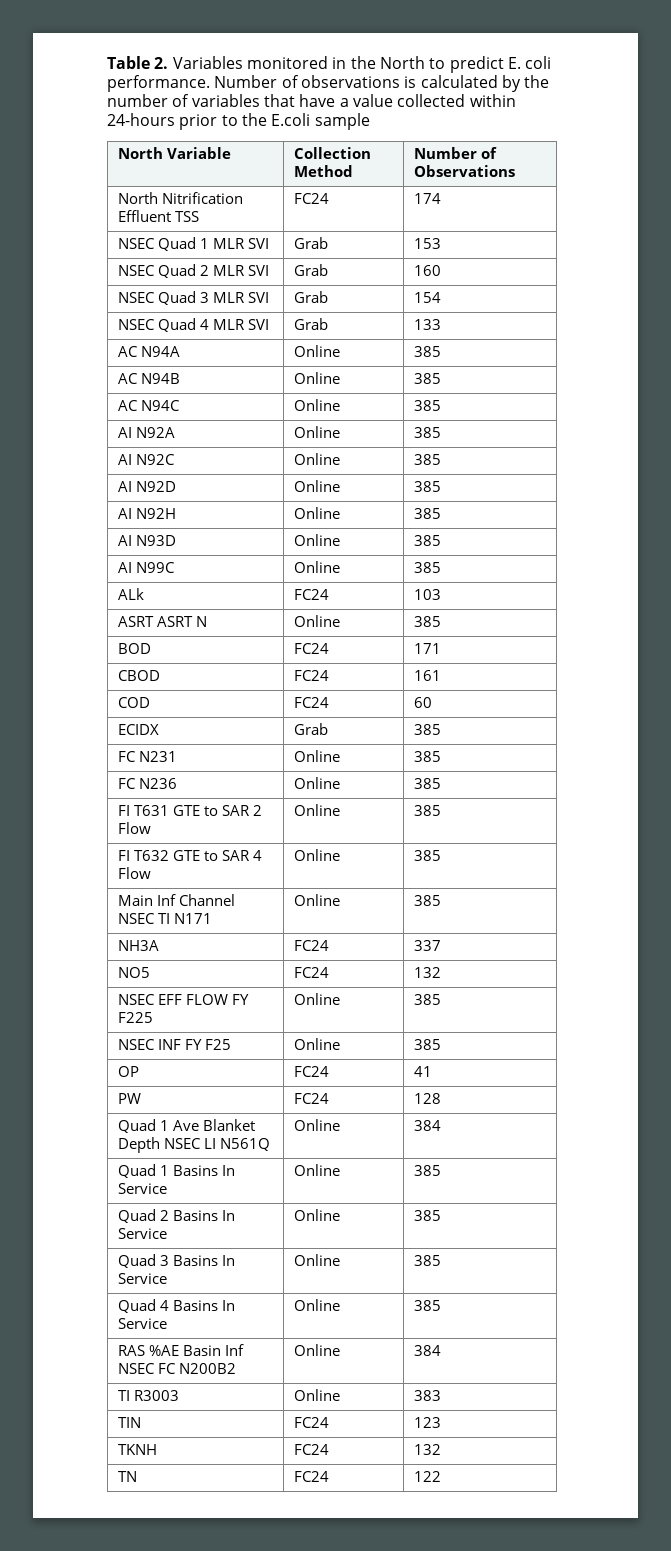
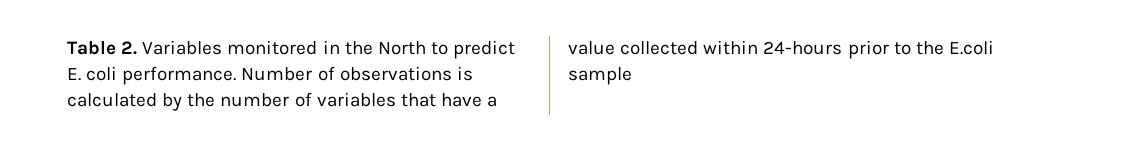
[117,147,231,159] [293,147,371,159] [293,165,353,177] [413,147,497,159] [413,165,515,177] [117,192,243,204] [117,210,199,222] [293,193,329,204] [413,193,441,204] [117,237,269,251] [293,237,328,249] [413,238,441,249] [117,264,269,278] [293,264,328,276] [413,265,441,276] [117,291,269,305] [293,291,328,303] [413,292,441,303] [117,318,269,332] [293,318,328,330] [413,319,441,330] [117,346,180,357] [293,345,340,357] [413,346,441,357] [117,373,180,384] [293,372,340,384] [413,373,441,384] [117,400,180,411] [293,399,340,411] [413,400,441,411] [117,427,175,438] [293,426,340,438] [413,427,441,438] [117,454,175,465] [293,453,340,465] [413,454,441,465] [117,481,176,492] [293,480,340,492] [413,481,441,492] [117,508,176,519] [293,507,340,519] [413,508,441,519] [117,535,176,546] [293,534,340,546] [413,535,441,546] [117,562,175,573] [293,561,340,573] [413,562,441,573] [117,588,144,600] [293,589,329,600] [413,589,441,600] [117,616,207,627] [293,615,340,627] [413,616,441,627] [117,643,151,654] [293,643,329,654] [413,643,441,654] [117,670,160,681] [293,670,329,681] [413,670,441,681] [117,697,150,708] [293,697,329,708] [413,697,432,708] [117,724,159,735] [293,723,328,735] [413,724,441,735] [117,751,177,762] [293,750,340,762] [413,751,441,762] [117,778,177,789] [293,777,340,789] [413,778,441,789] [117,805,262,816] [117,822,151,834] [293,804,340,816] [413,805,441,816] [117,850,262,861] [117,867,151,879] [293,849,340,861] [413,850,441,861] [117,894,235,906] [117,913,212,924] [293,894,340,906] [413,895,441,906] [117,940,159,951] [293,940,329,951] [413,940,441,951] [117,967,150,978] [293,967,329,978] [413,967,441,978] [117,994,249,1005] [117,1012,153,1023] [293,993,340,1005] [413,994,441,1005] [117,1039,231,1050] [293,1038,340,1050] [413,1039,441,1050] [117,1066,139,1077] [293,1066,329,1077] [413,1066,432,1077] [117,1093,141,1104] [293,1093,329,1104] [413,1093,441,1104] [117,1119,255,1133] [117,1137,270,1153] [293,1119,340,1131] [413,1120,441,1131] [117,1164,235,1178] [117,1183,167,1194] [293,1164,340,1176] [413,1165,441,1176] [117,1209,235,1223] [117,1228,167,1239] [293,1209,340,1221] [413,1210,441,1221] [117,1254,235,1268] [117,1273,167,1284] [293,1254,340,1266] [413,1255,441,1266] [117,1299,235,1313] [117,1318,167,1329] [293,1299,340,1311] [413,1300,441,1311] [117,1344,244,1356] [117,1363,236,1374] [293,1344,340,1356] [413,1345,441,1356] [117,1390,179,1401] [293,1389,340,1401] [413,1390,441,1401] [117,1417,141,1428] [293,1417,329,1428] [413,1417,441,1428] [117,1444,157,1455] [293,1444,329,1455] [413,1444,441,1455] [117,1471,137,1482] [293,1471,329,1482] [413,1471,441,1482] // North Variable | Collection Method | Number of Observations // North Nitrification Effluent TSS | FC24 | 174 // NSEC Quad 1 MLR SVI | Grab | 153 // NSEC Quad 2 MLR SVI | Grab | 160 // NSEC Quad 3 MLR SVI | Grab | 154 // NSEC Quad 4 MLR SVI | Grab | 133 // AC N94A | Online | 385 // AC N94B | Online | 385 // AC N94C | Online | 385 // AI N92A | Online | 385 // AI N92C | Online | 385 // AI N92D | Online | 385 // AI N92H | Online | 385 // AI N93D | Online | 385 // AI N99C | Online | 385 // ALk | FC24 | 103 // ASRT ASRT N | Online | 385 // BOD | FC24 | 171 // CBOD | FC24 | 161 // COD | FC24 | 60 // ECIDX | Grab | 385 // FC N231 | Online | 385 // FC N236 | Online | 385 // FI T631 GTE to SAR 2 Flow | Online | 385 // FI T632 GTE to SAR 4 Flow | Online | 385 // Main Inf Channel NSEC TI N171 | Online | 385 // NH3A | FC24 | 337 // NO5 | FC24 | 132 // NSEC EFF FLOW FY F225 | Online | 385 // NSEC INF FY F25 | Online | 385 // OP | FC24 | 41 // PW | FC24 | 128 // Quad 1 Ave Blanket Depth NSEC LI N561Q | Online | 384 // Quad 1 Basins In Service | Online | 385 // Quad 2 Basins In Service | Online | 385 // Quad 3 Basins In Service | Online | 385 // Quad 4 Basins In Service | Online | 385 // RAS %AE Basin Inf NSEC FC N200B2 | Online | 384 // TI R3003 | Online | 383 // TIN | FC24 | 123 // TKNH | FC24 | 132 // TN | FC24 | 122 -> (632, 76) none

